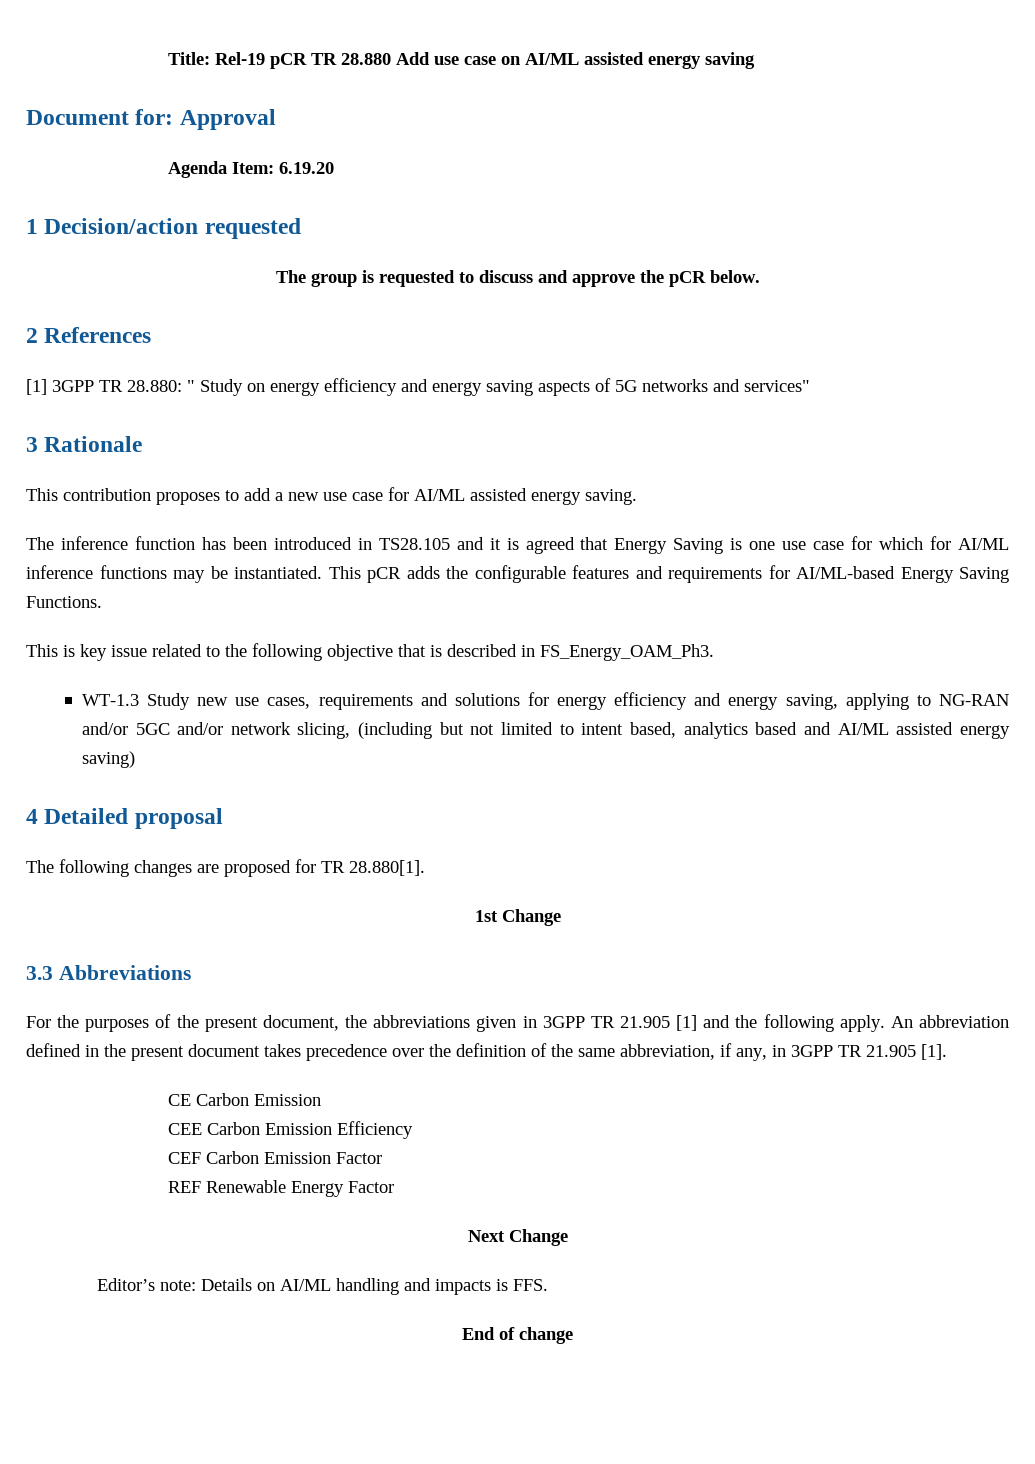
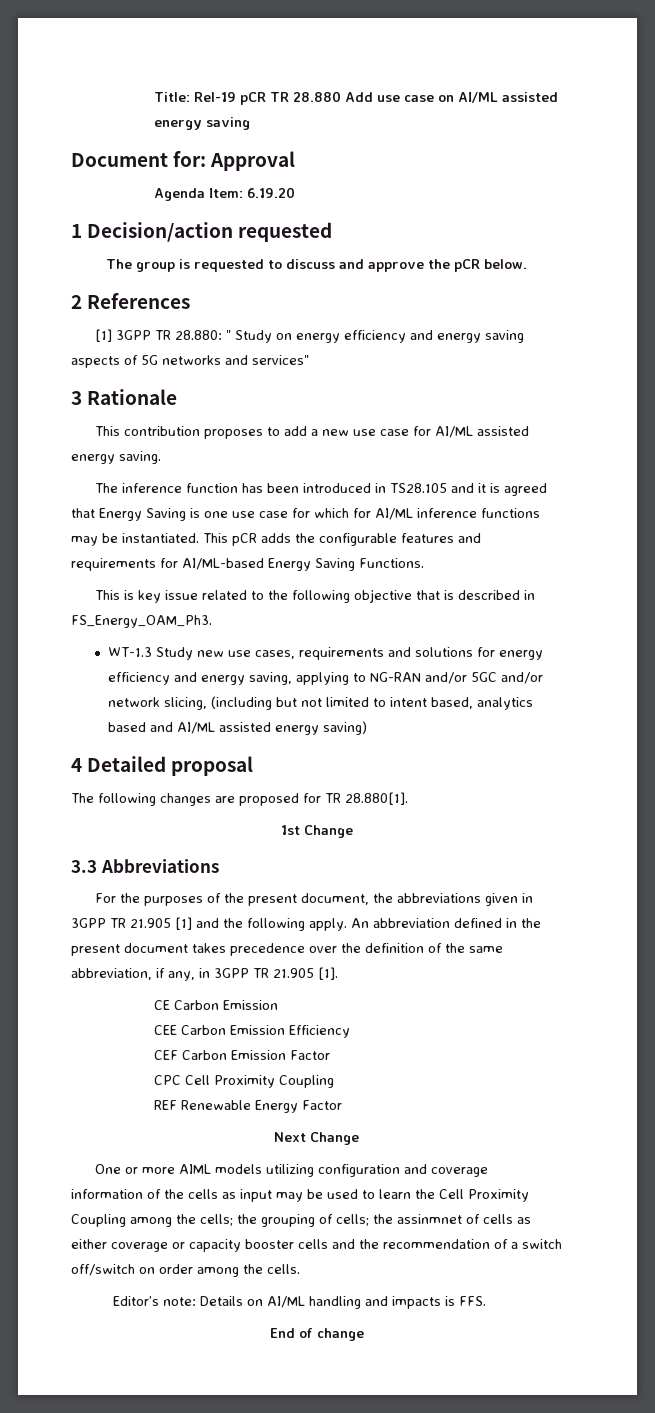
(383, 1158) none -> [154,1075,335,1088] // CPC Cell Proximity Coupling
(568, 1237) none -> [94,1164,488,1177] [71,1189,529,1202] [71,1214,531,1227] [71,1239,562,1252] [71,1264,300,1277] // One or more AIML models utilizing configuration and coverage information of the cells as input may be used to learn the Cell Proximity Coupling among the cells; the grouping of cells; the assinmnet of cells as either coverage or capacity booster cells and the recommendation of a switch off/switch on order among the cells.

